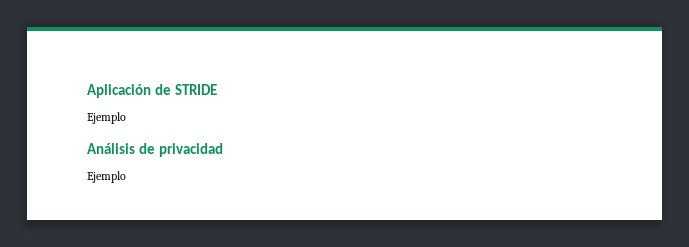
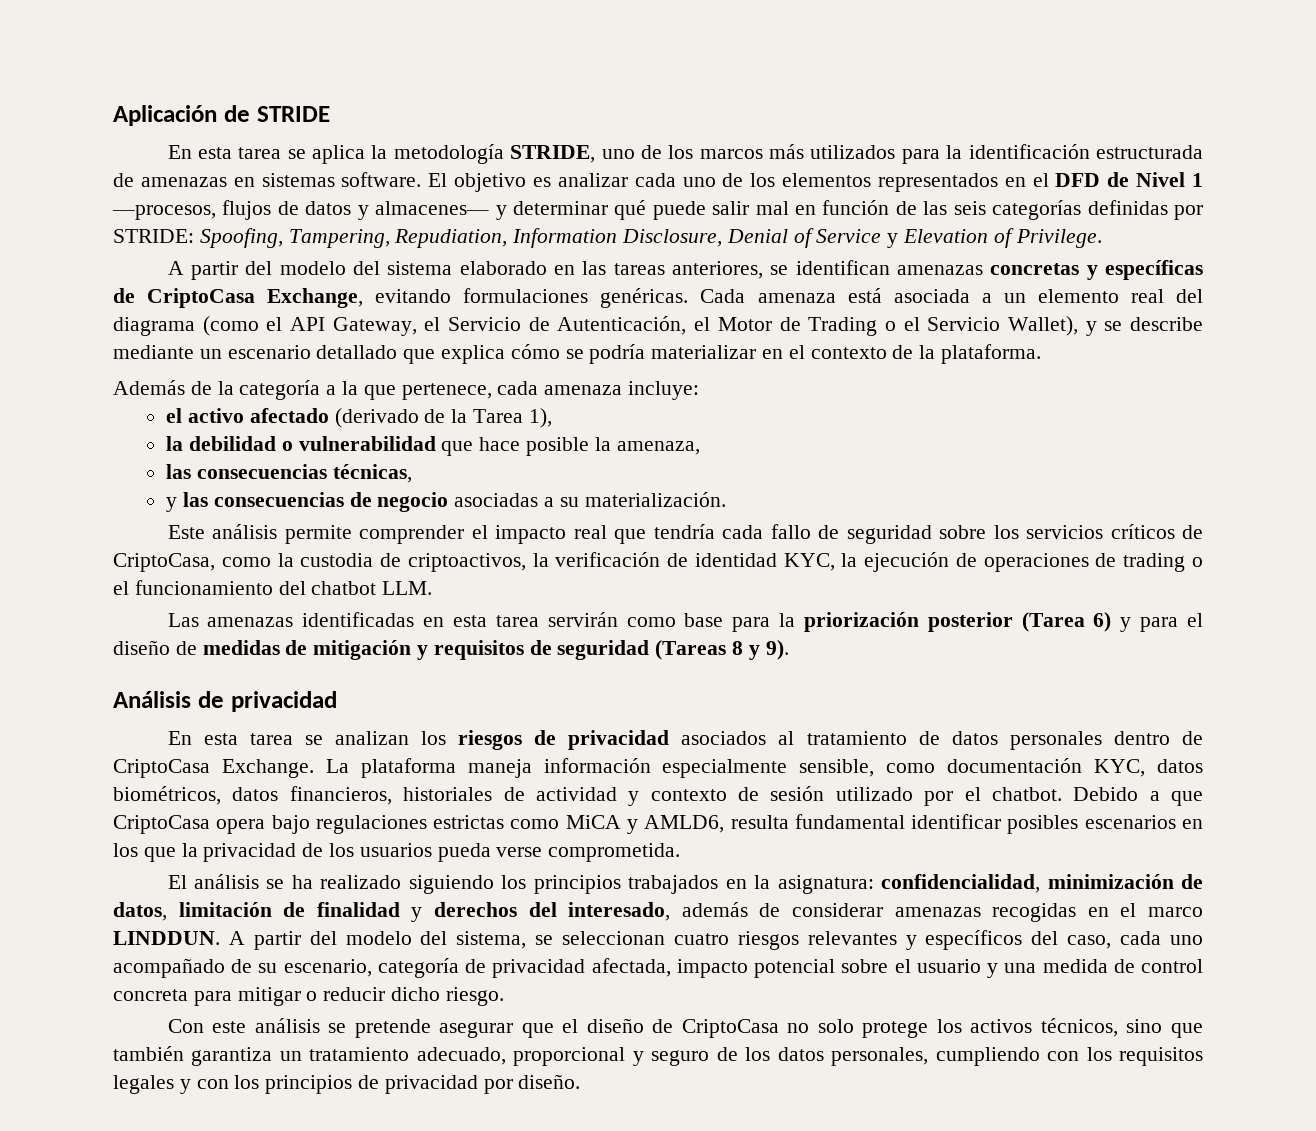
[87,112,126,124] [87,143,223,157] [87,171,126,183] Ejemplo // Análisis de privacidad // Ejemplo -> [167,144,1203,164] [113,172,1204,192] [112,200,1204,220] [113,228,1102,248] [167,260,1203,280] [113,288,1203,308] [113,316,1204,336] [113,344,1042,364] [113,380,700,400] [166,408,552,428] [166,436,700,456] [166,464,412,483] [166,492,726,512] [167,524,1203,544] [113,552,1203,572] [113,580,433,595] [167,612,1203,632] [113,640,789,660] [113,691,337,712] [167,730,1203,750] [113,758,1203,778] [113,786,1203,806] [113,814,1204,834] [113,843,681,862] [167,874,1204,894] [113,902,1204,922] [113,930,1203,950] [113,958,1204,978] [113,987,504,1006] [167,1018,1203,1038] [113,1046,1204,1066] [113,1074,581,1094] En esta tarea se aplica la metodología STRIDE, uno de los marcos más utilizados para la identificación estructurada de amenazas en sistemas software. El objetivo es analizar cada uno de los elementos representados en el DFD de Nivel 1 —procesos, flujos de datos y almacenes— y determinar qué puede salir mal en función de las seis categorías definidas por STRIDE: Spoofing, Tampering, Repudiation, Information Disclosure, Denial of Service y Elevation of Privilege. // A partir del modelo del sistema elaborado en las tareas anteriores, se identifican amenazas concretas y específicas de CriptoCasa Exchange, evitando formulaciones genéricas. Cada amenaza está asociada a un elemento real del diagrama (como el API Gateway, el Servicio de Autenticación, el Motor de Trading o el Servicio Wallet), y se describe mediante un escenario detallado que explica cómo se podría materializar en el contexto de la plataforma. // Además de la categoría a la que pertenece, cada amenaza incluye: // el activo afectado (derivado de la Tarea 1), // la debilidad o vulnerabilidad que hace posible la amenaza, // las consecuencias técnicas, // y las consecuencias de negocio asociadas a su materialización. // Este análisis permite comprender el impacto real que tendría cada fallo de seguridad sobre los servicios críticos de CriptoCasa, como la custodia de criptoactivos, la verificación de identidad KYC, la ejecución de operaciones de trading o el funcionamiento del chatbot LLM. // Las amenazas identificadas en esta tarea servirán como base para la priorización posterior (Tarea 6) y para el diseño de medidas de mitigación y requisitos de seguridad (Tareas 8 y 9). // Análisis de privacidad // En esta tarea se analizan los riesgos de privacidad asociados al tratamiento de datos personales dentro de CriptoCasa Exchange. La plataforma maneja información especialmente sensible, como documentación KYC, datos biométricos, datos financieros, historiales de actividad y contexto de sesión utilizado por el chatbot. Debido a que CriptoCasa opera bajo regulaciones estrictas como MiCA y AMLD6, resulta fundamental identificar posibles escenarios en los que la privacidad de los usuarios pueda verse comprometida. // El análisis se ha realizado siguiendo los principios trabajados en la asignatura: confidencialidad, minimización de datos, limitación de finalidad y derechos del interesado, además de considerar amenazas recogidas en el marco LINDDUN. A partir del modelo del sistema, se seleccionan cuatro riesgos relevantes y específicos del caso, cada uno acompañado de su escenario, categoría de privacidad afectada, impacto potencial sobre el usuario y una medida de control concreta para mitigar o reducir dicho riesgo. // Con este análisis se pretende asegurar que el diseño de CriptoCasa no solo protege los activos técnicos, sino que también garantiza un tratamiento adecuado, proporcional y seguro de los datos personales, cumpliendo con los requisitos legales y con los principios de privacidad por diseño.

